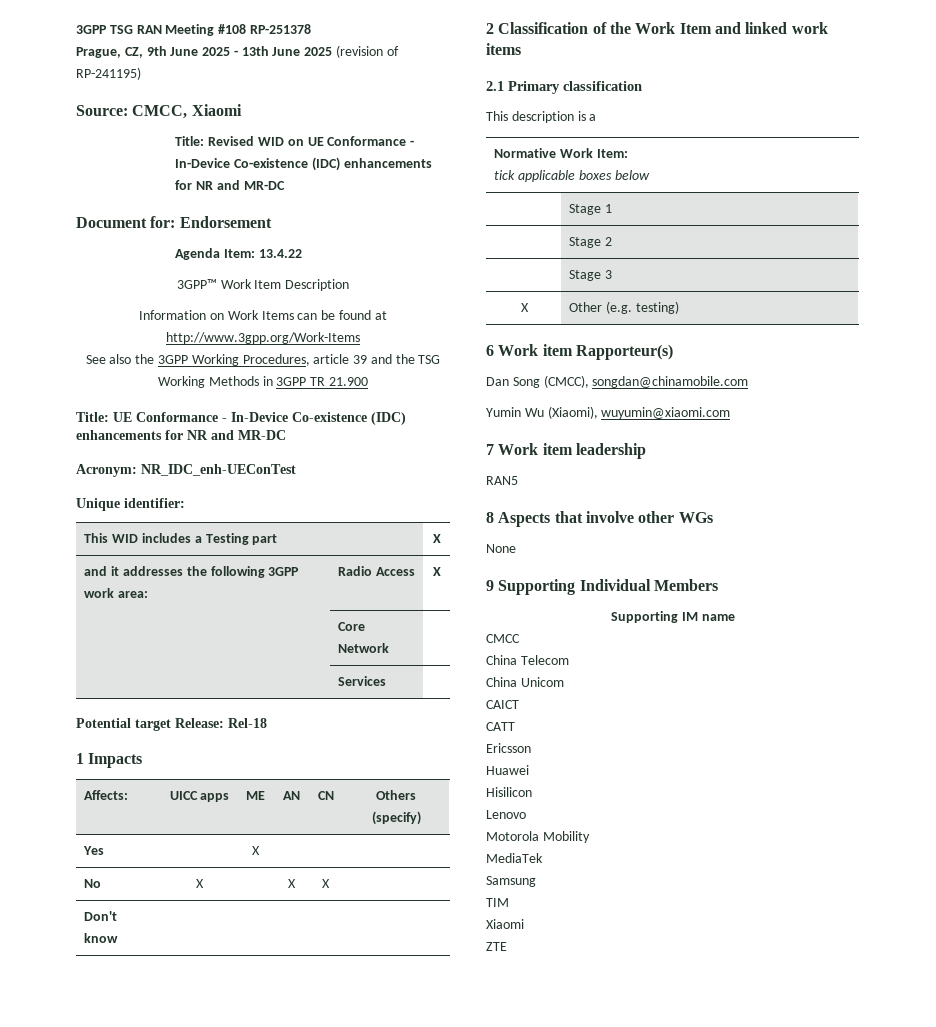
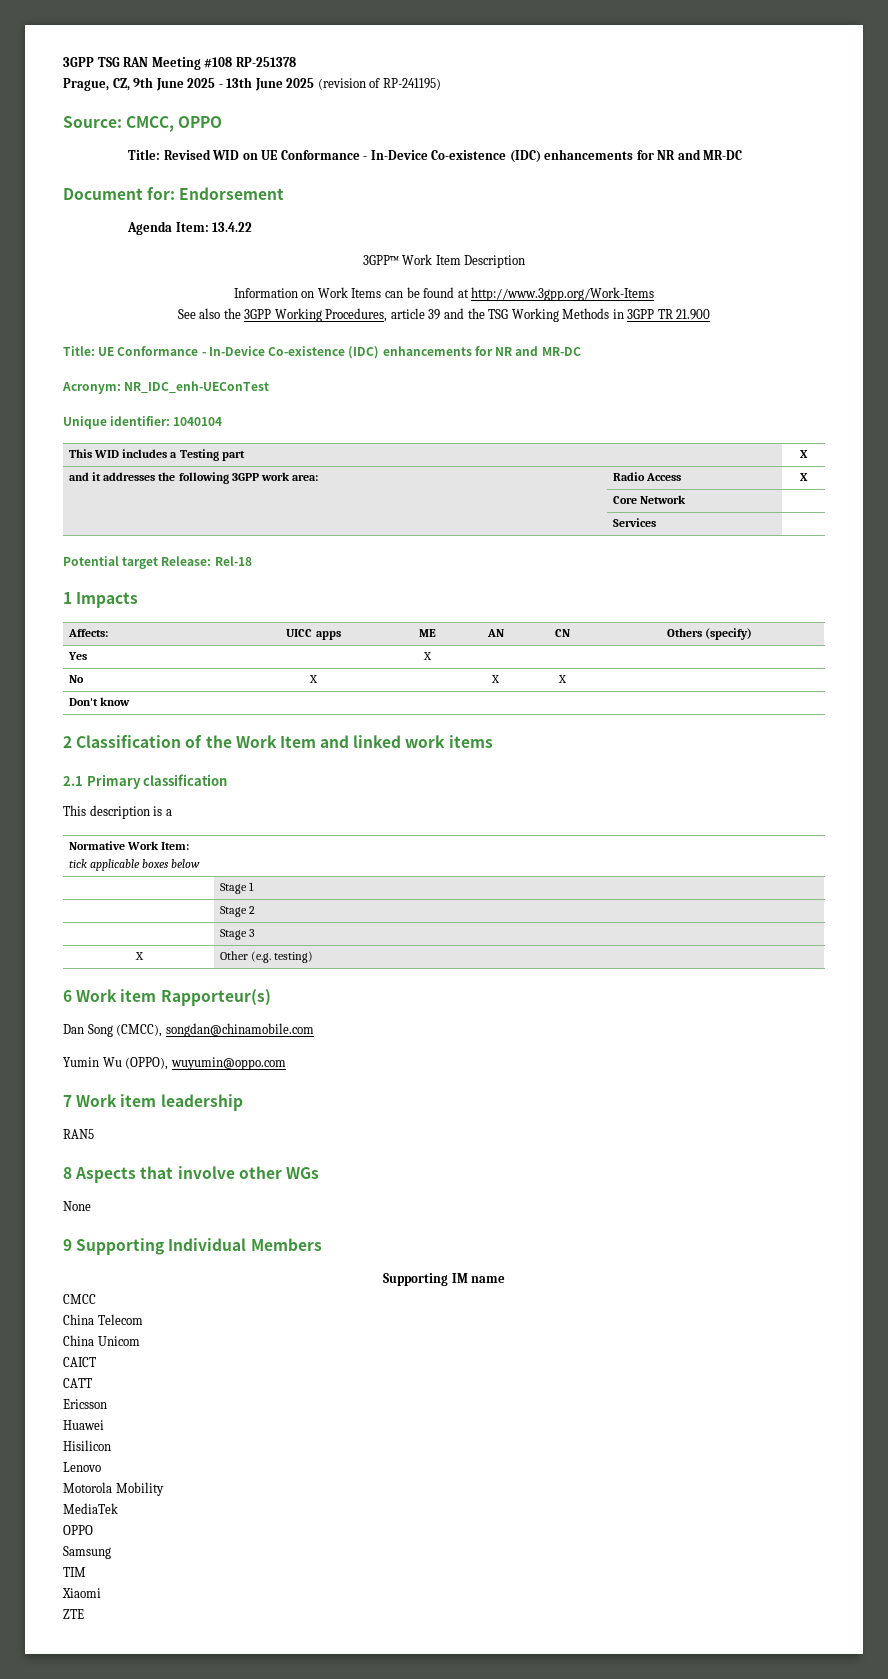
[191,104,242,116] Xiaomi -> [178,116,223,128] OPPO
(185, 503) none -> [173,417,223,426] 1040104
[547,406,731,419] (Xiaomi), wuyumin@xiaomi.com -> [125,1057,286,1070] (OPPO), wuyumin@oppo.com
(543, 858) none -> [63,1525,93,1535] // OPPO

